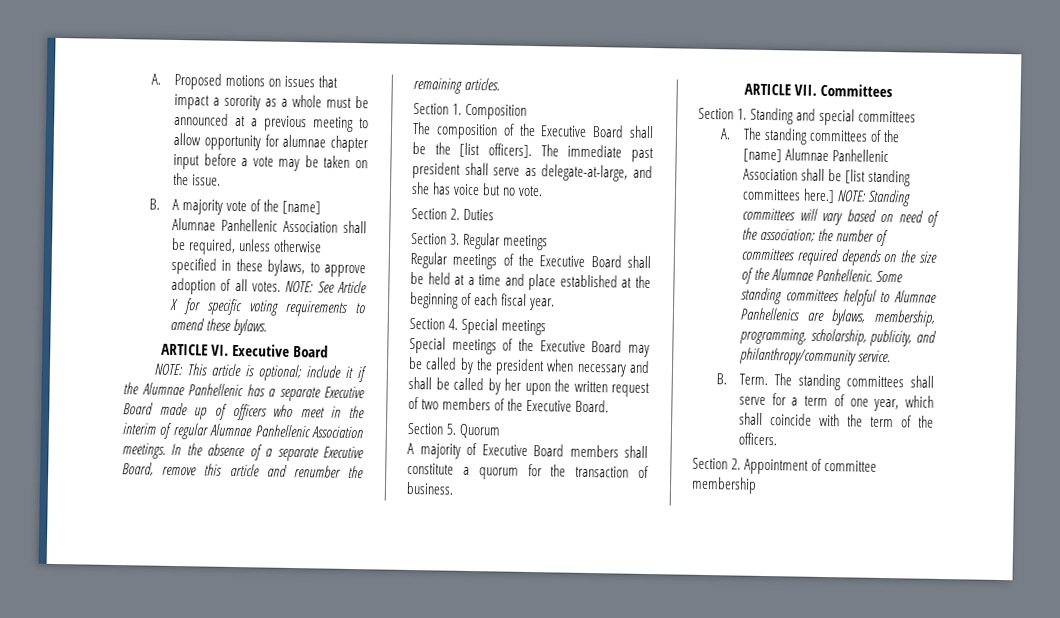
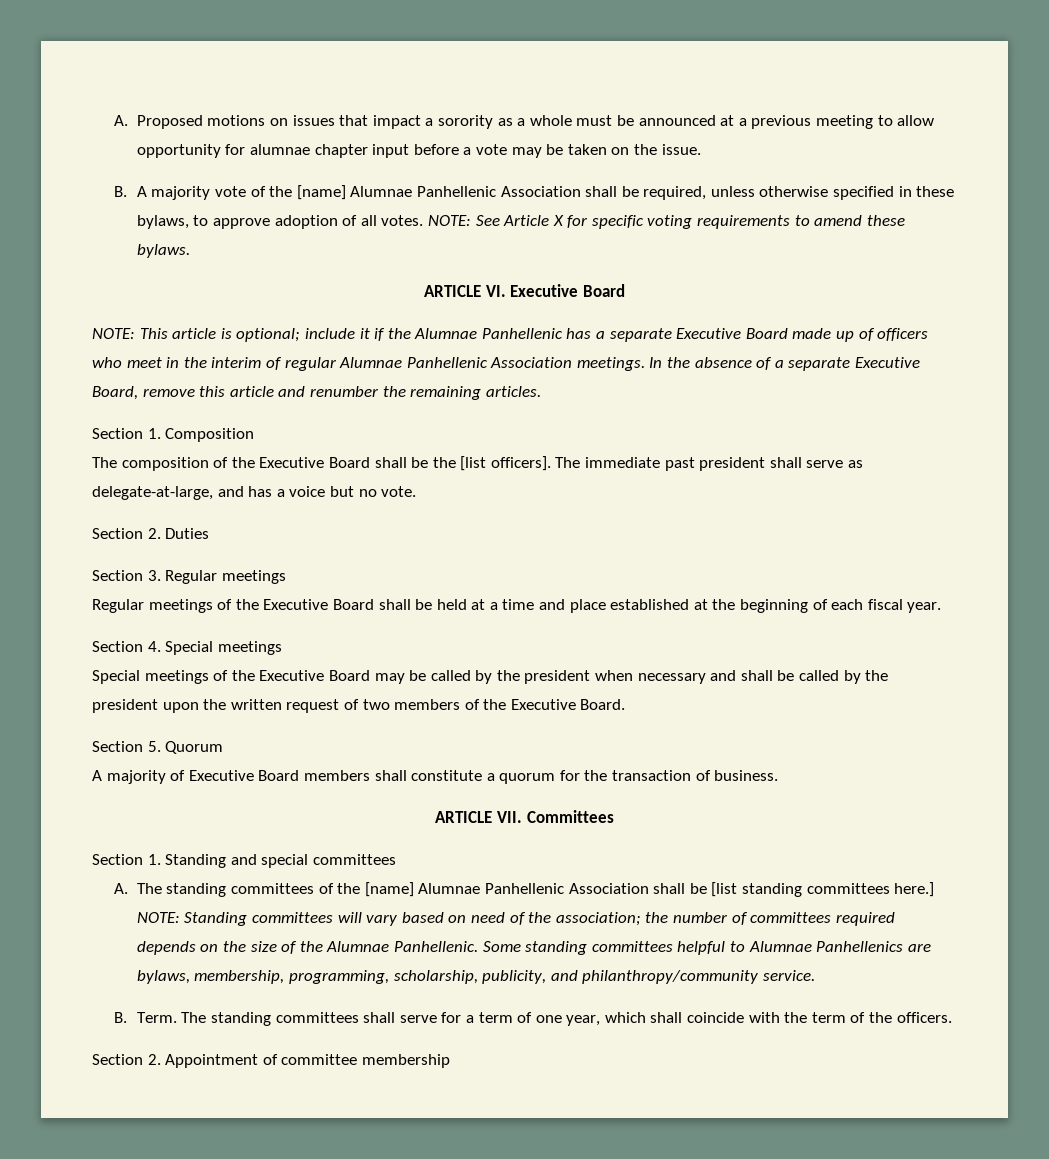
[411,181,452,195] she has -> [248,486,285,497] has a
[504,378,521,391] her -> [865,670,889,681] [92,699,158,713] the president

